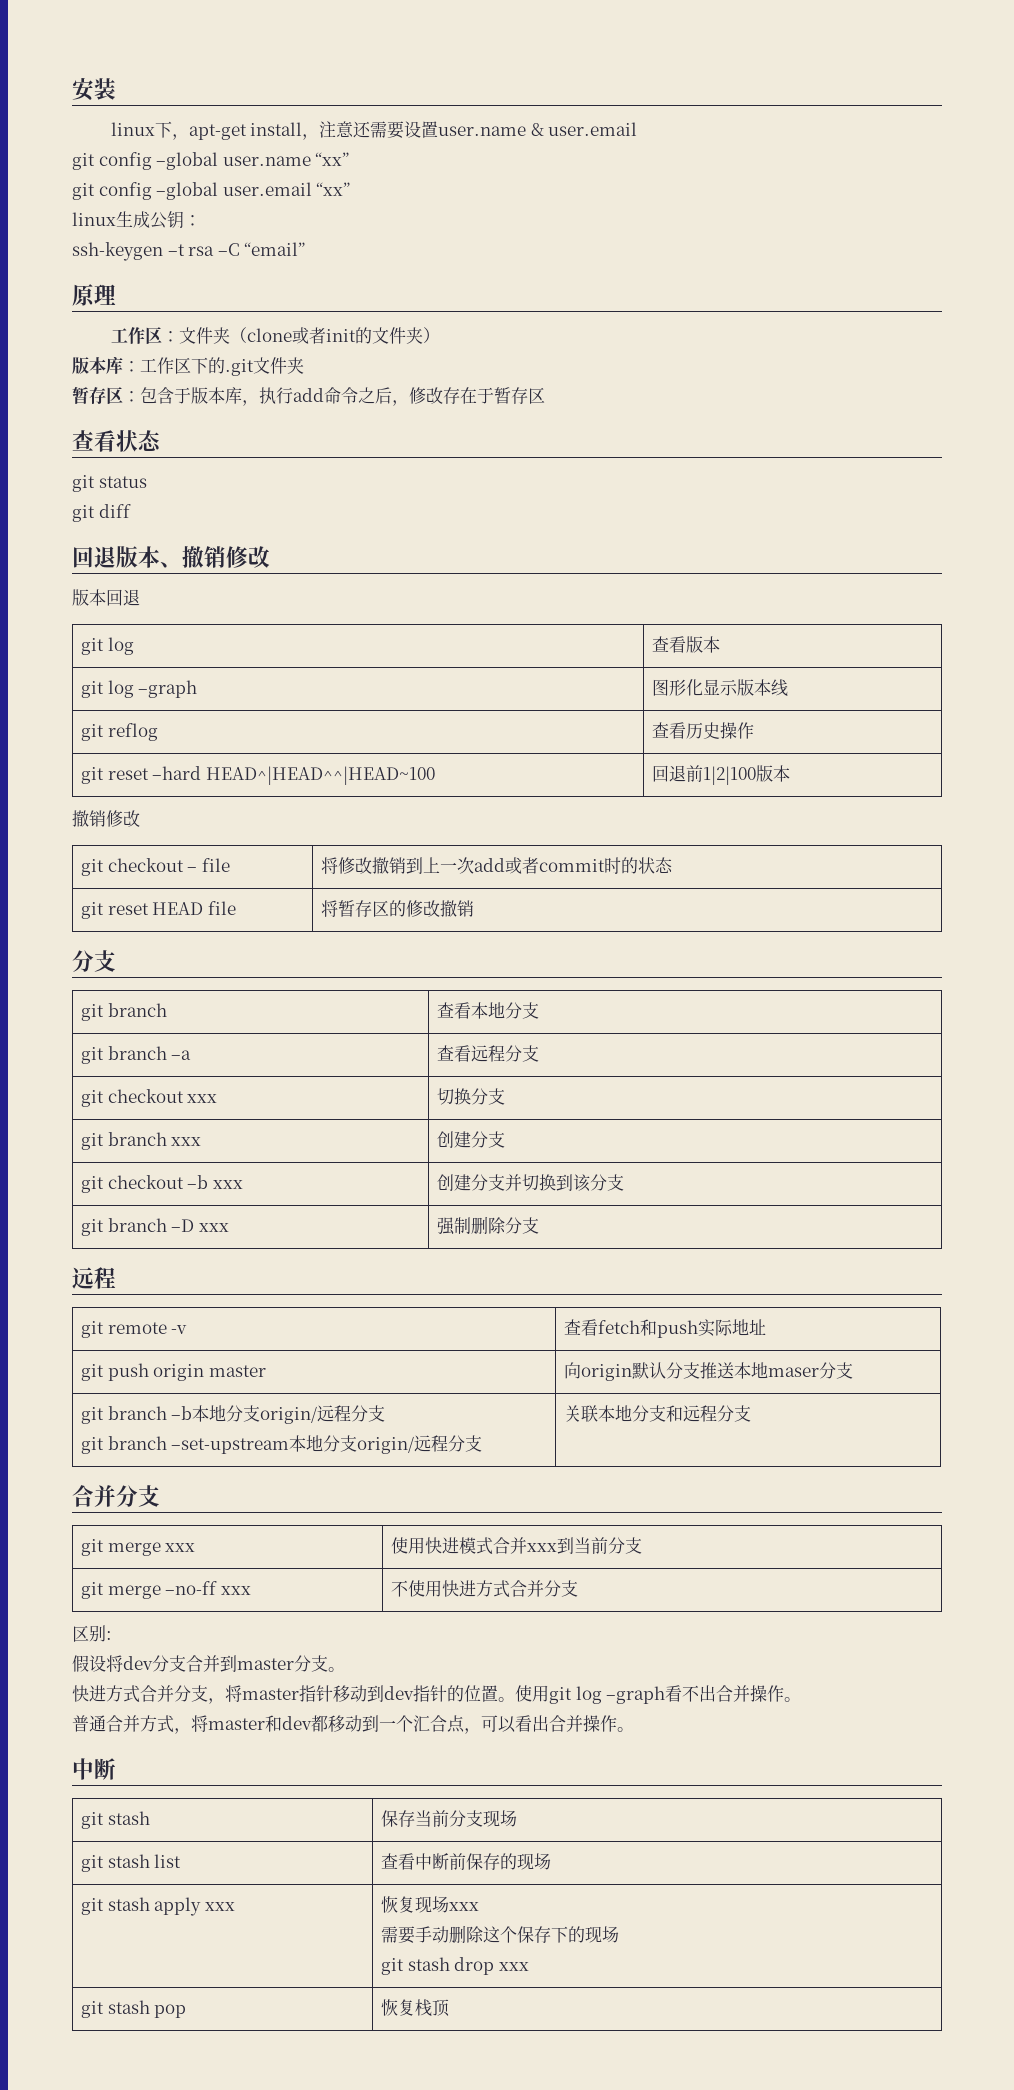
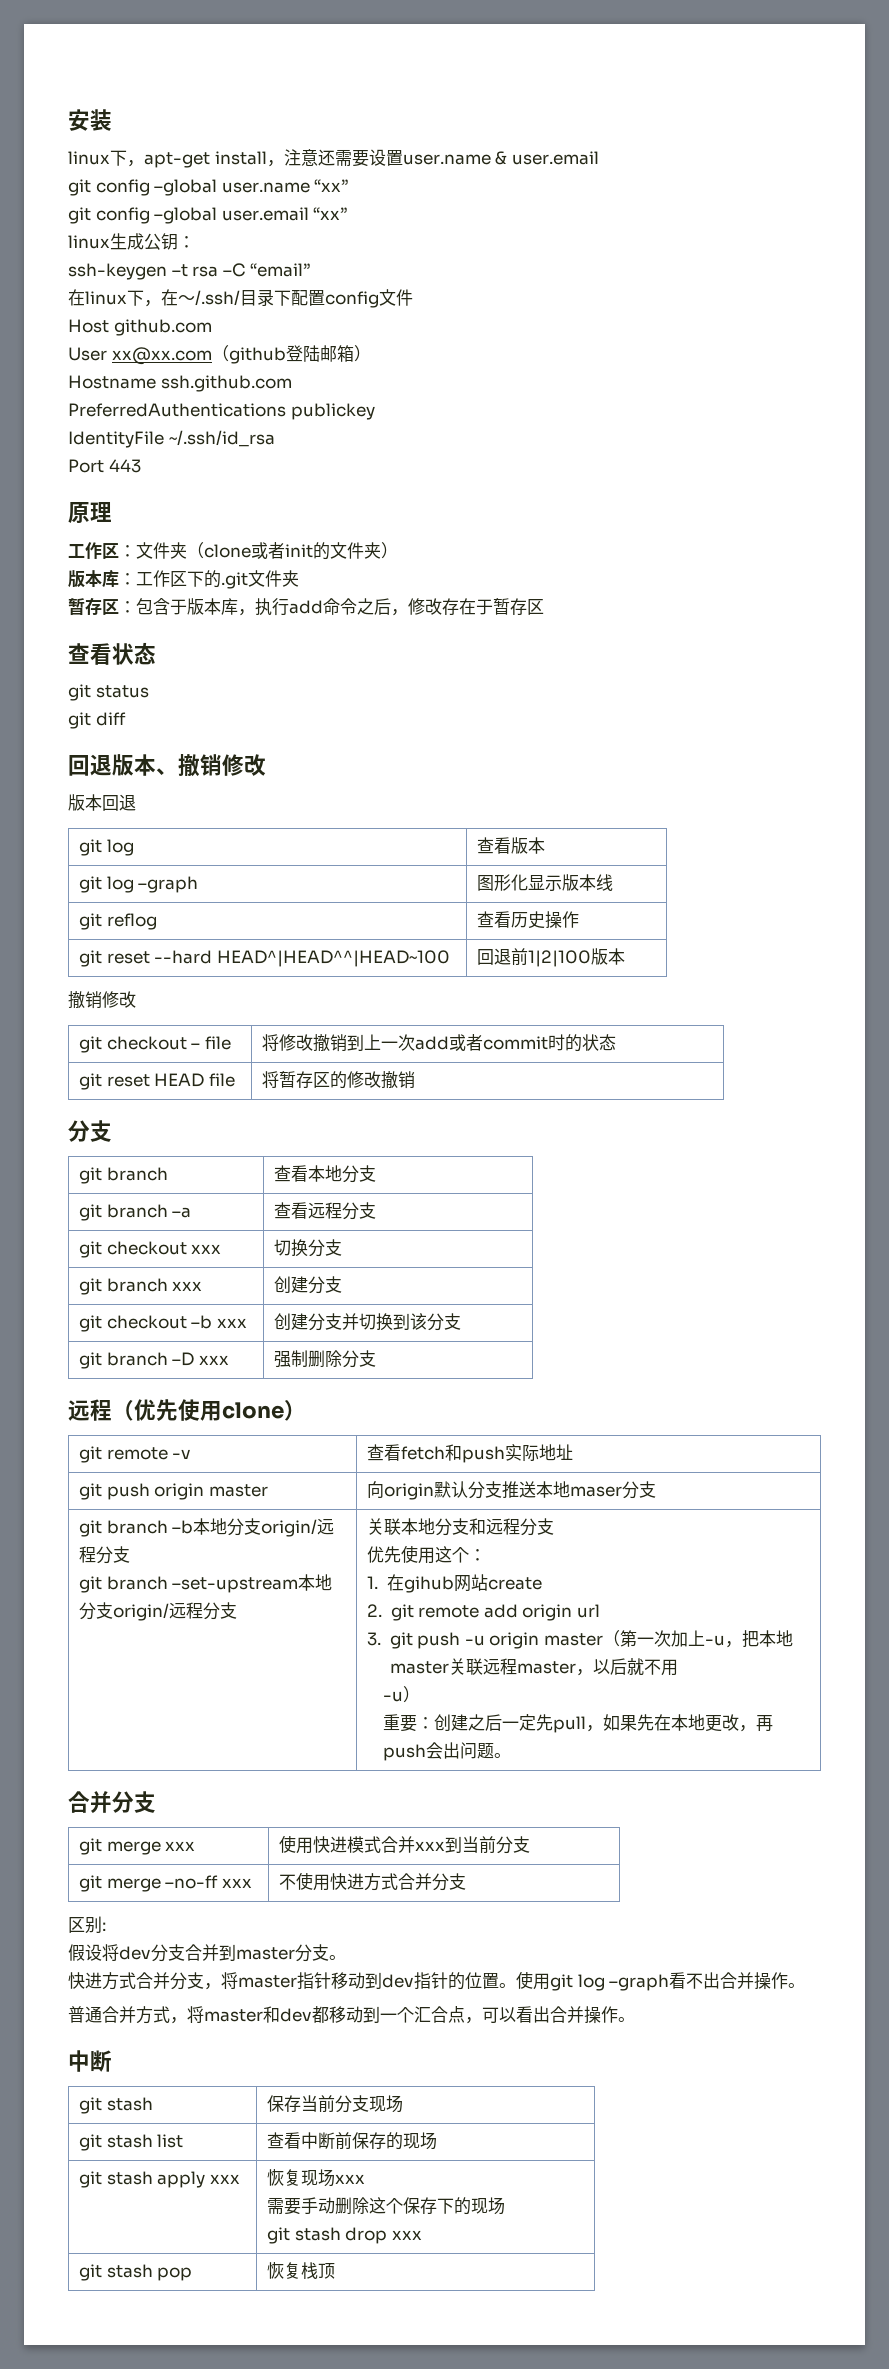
(306, 249) none -> [68,289,413,308] [68,319,212,336] [68,345,371,365] [68,375,292,392] [68,403,375,420] [68,430,275,448] [68,459,141,473] // 在linux下，在～/.ssh/目录下配置config文件 // Host github.com // User xx@xx.com（github登陆邮箱） // Hostname ssh.github.com // PreferredAuthentications publickey // IdentityFile ~/.ssh/id_rsa // Port 443
[152,766,202,780] –hard -> [154,950,213,964] --hard
(116, 1278) none -> [112,1399,306,1421] （优先使用clone）
(751, 1413) none -> [367,1545,487,1564] [367,1574,542,1593] [367,1604,600,1621] [367,1630,793,1649] [389,1658,678,1676] [383,1686,421,1703] [383,1714,774,1733] [383,1742,512,1761] // 优先使用这个： // 1.在gihub网站create // 2. git remote add origin url // 3. git push -u origin master（第一次加上-u，把本地master关联远程master，以后就不用 // -u） // 重要：创建之后一定先pull，如果先在本地更改，再push会出问题。

